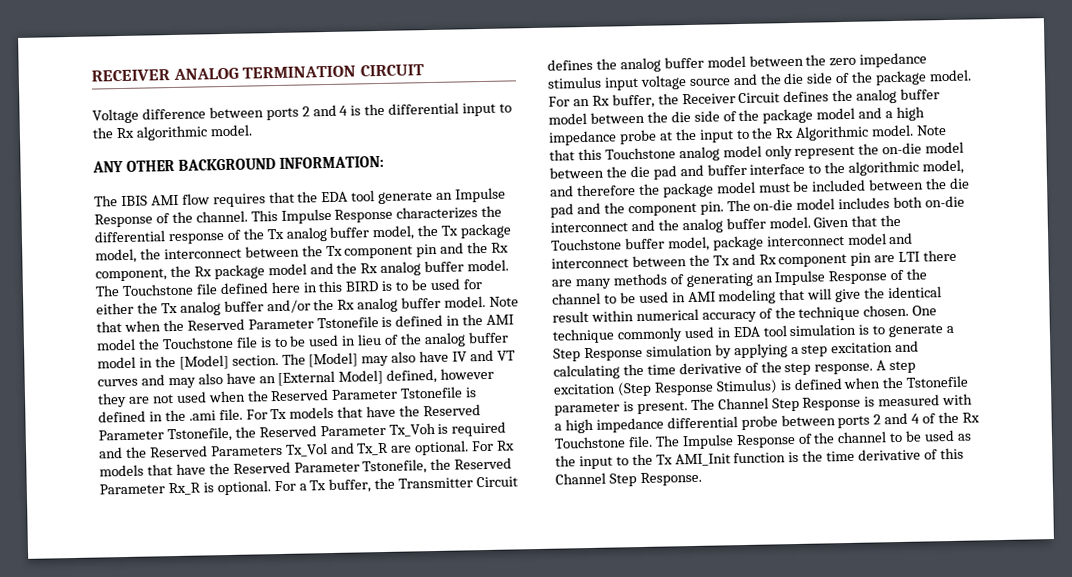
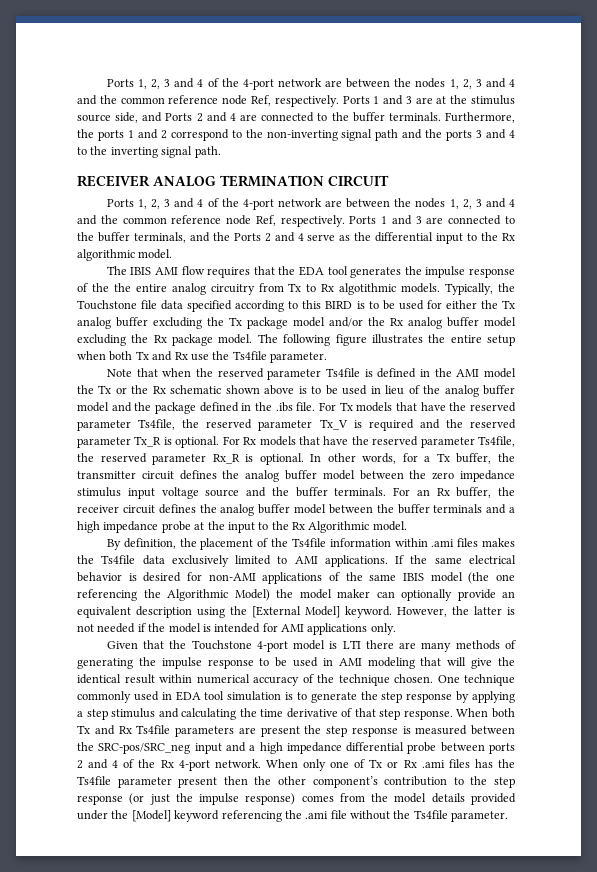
[91,64,424,82] [92,104,362,124] RECEIVER ANALOG TERMINATION CIRCUIT // Voltage difference between ports 2 and 4 is -> [106,78,515,90] [77,95,515,107] [77,112,515,123] [77,129,515,141] [77,146,221,158] [77,175,389,187] [106,198,515,210] [77,215,515,227] [77,232,351,243] Ports 1, 2, 3 and 4 of the 4-port network are between the nodes 1, 2, 3 and 4 and the common reference node Ref, respectively. Ports 1 and 3 are at the stimulus source side, and Ports 2 and 4 are connected to the buffer terminals. Furthermore, the ports 1 and 2 correspond to the non-inverting signal path and the ports 3 and 4 to the inverting signal path. // RECEIVER ANALOG TERMINATION CIRCUIT // Ports 1, 2, 3 and 4 of the 4-port network are between the nodes 1, 2, 3 and 4 and the common reference node Ref, respectively. Ports 1 and 3 are connected to the buffer terminals, and the Ports 2 and 4 serve as
[92,155,384,173] // ANY OTHER BACKGROUND INFORMATION: -> (173, 254) none
[378,187,507,205] [94,205,503,228] [94,223,513,245] [95,241,510,264] [95,259,510,282] [95,281,318,297] generate an Impulse Response of the channel. This Impulse Response characterizes the differential response of the Tx analog buffer model, the Tx package model, the interconnect between the Tx component pin and the Rx component, the Rx package model and the Rx analog buffer model. The Touchstone file defined here in -> [350,266,515,278] [77,283,515,295] [77,300,299,312] generates the impulse response of the the entire analog circuitry from Tx to Rx algotithmic models. Typically, the Touchstone file data specified according to
(264, 306) none -> [153,317,325,329] excluding the Tx package model
[444,295,487,308] model. -> [484,317,516,327] [77,334,515,346] [77,351,327,363] model excluding the Rx package model. The following figure illustrates the entire setup when both Tx and Rx use the Ts4file parameter. //
[186,316,379,331] Reserved Parameter Tstonefile -> [217,368,360,380] reserved parameter Ts4file
[161,336,258,350] Touchstone file -> [98,385,295,395] Tx or the Rx schematic shown above
[138,349,516,370] [97,367,495,389] [97,386,478,408] [98,409,216,423] in the [Model] section. The [Model] may also have IV and VT curves and may also have an [External Model] defined, however they are not used when the Reserved Parameter Tstonefile is defined in the .ami -> [111,402,293,414] and the package defined in the .ibs
[423,404,482,417] [98,421,507,443] [98,442,413,459] Reserved Parameter Tstonefile, the Reserved Parameter Tx_Voh is required and the Reserved Parameters Tx_Vol and Tx_R are -> [470,402,517,412] [77,419,517,431] [77,436,172,448] reserved parameter Ts4file, the reserved parameter Tx_V is required and the reserved parameter Tx_R is
[232,457,513,475] [99,480,296,496] Reserved Parameter Tstonefile, the Reserved Parameter Rx_R is optional. For -> [372,436,515,448] [77,453,418,465] reserved parameter Ts4file, the reserved parameter Rx_R is optional. In other words, for
[398,476,519,489] Transmitter Circuit -> [77,471,174,480] transmitter circuit
[783,69,973,86] die side of the package model. -> [295,487,387,497] buffer terminals.
[681,88,941,105] [548,107,856,125] Receiver Circuit defines the analog buffer model between the die side of the package model -> [77,504,483,516] receiver circuit defines the analog buffer model between the buffer terminals
[916,125,948,136] [549,141,965,162] [549,159,965,180] [550,177,971,198] [550,195,966,218] [550,214,902,234] [551,232,914,252] [551,252,896,269] Note that this Touchstone analog model only represent the on-die model between the die pad and buffer interface to the algorithmic model, and therefore the package model must be included between the die pad and the component pin. The on-die model includes both on-die interconnect and the analog buffer model. Given that the Touchstone buffer model, package interconnect model and interconnect between the Tx and Rx component pin are -> [106,538,516,550] [77,555,516,567] [77,572,516,584] [77,589,515,601] [77,606,515,618] [77,623,396,635] [106,640,338,652] // By definition, the placement of the Ts4file information within .ami files makes the Ts4file data exclusively limited to AMI applications. If the same electrical behavior is desired for non-AMI applications of the same IBIS model (the one referencing the Algorithmic Model) the model maker can optionally provide an equivalent description using the [External Model] keyword. However, the latter is not needed if the model is intended for AMI applications only. // Given that the Touchstone 4-port model is
[755,268,928,286] [552,292,601,305] an Impulse Response of the channel -> [138,657,254,669] the impulse response
[946,325,955,334] [553,344,713,362] a Step Response simulation -> [360,691,453,703] the step response
[831,342,894,354] excitation -> [111,708,156,718] stimulus
[760,360,917,376] [553,375,969,397] [554,393,974,416] the step response. A step excitation (Step Response Stimulus) is defined when the Tstonefile parameter is present. The Channel Step Response is measured with -> [354,708,515,720] [77,725,515,737] [77,742,246,754] that step response. When both Tx and Rx Ts4file parameters are present the step response is measured between the SRC-pos/SRC_neg input and
[554,429,973,450] [555,447,964,470] [555,471,702,487] Touchstone file. The Impulse Response of the channel to be used as the input to the Tx AMI_Init function is the time derivative of this Channel Step Response. -> [178,759,515,771] [77,776,515,788] [77,793,516,805] [77,810,509,822] 4-port network. When only one of Tx or Rx .ami files has the Ts4file parameter present then the other component’s contribution to the step response (or just the impulse response) comes from the model details provided under the [Model] keyword referencing the .ami file without the Ts4file parameter.

